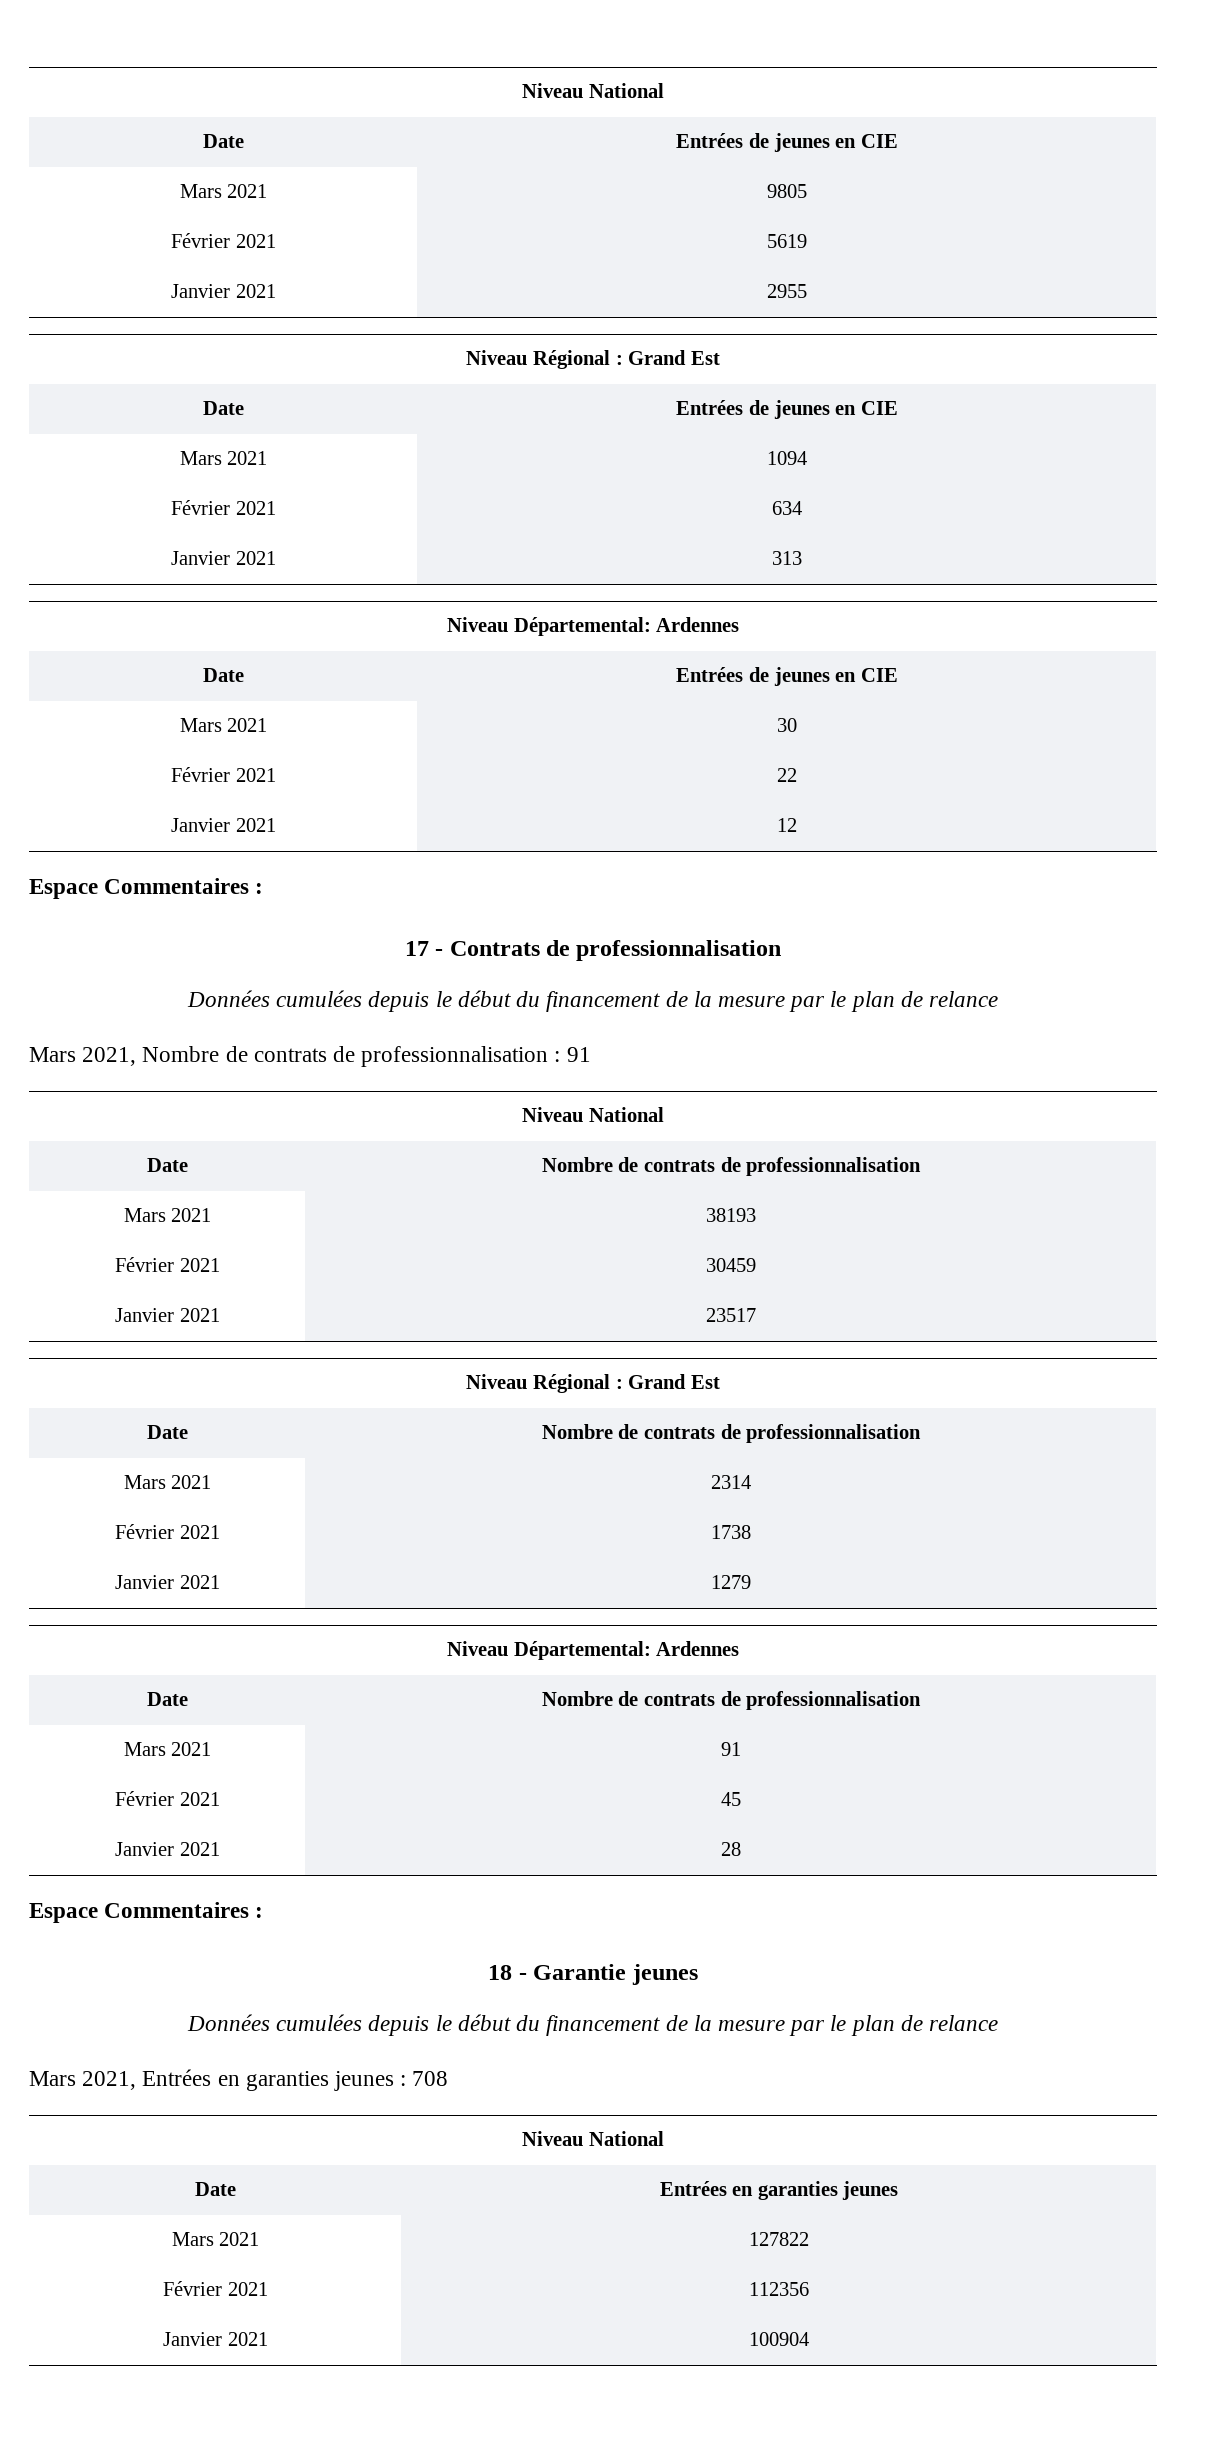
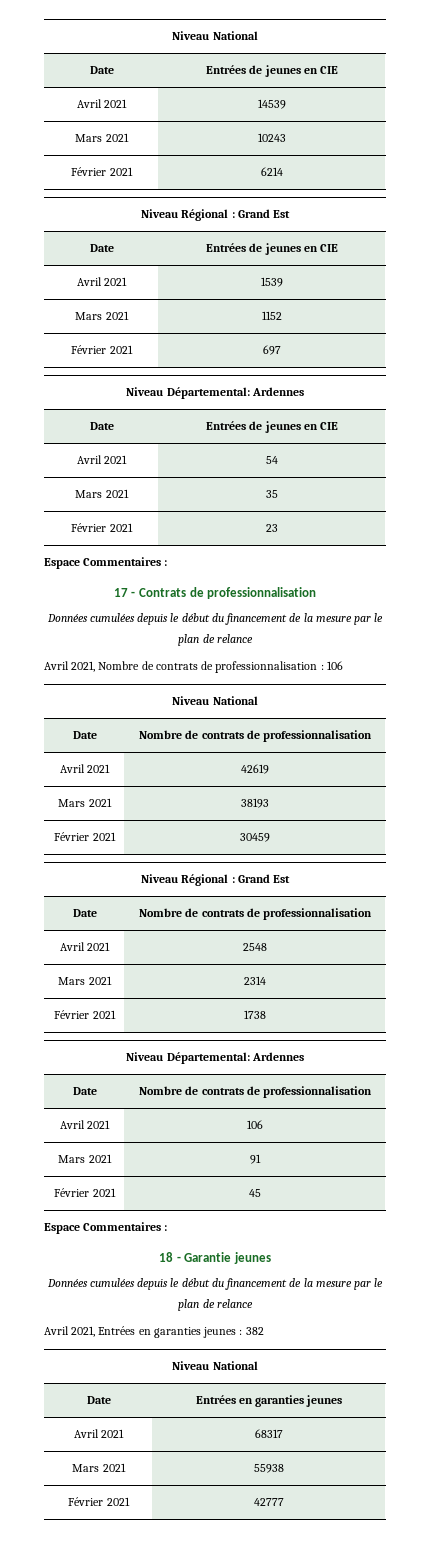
[179,184,268,198] [767,184,807,198] [171,233,276,248] [767,234,807,248] [171,284,276,298] [767,284,807,298] // Mars 2021 | 9805 // Février 2021 | 5619 // Janvier 2021 | 2955 -> [76,99,128,108] [258,99,286,109] [75,133,129,142] [258,133,286,142] [71,167,133,176] [261,167,283,176] // Avril 2021 | 14539 // Mars 2021 | 10243 // Février 2021 | 6214
[179,451,268,465] [767,451,807,465] [171,500,276,515] [772,501,802,515] [171,551,276,565] [772,551,802,565] // Mars 2021 | 1094 // Février 2021 | 634 // Janvier 2021 | 313 -> [76,277,128,286] [261,277,283,287] [75,311,129,320] [262,311,282,320] [71,345,133,354] [263,345,281,355] // Avril 2021 | 1539 // Mars 2021 | 1152 // Février 2021 | 697
[179,718,268,732] [777,718,797,732] [171,767,276,782] [777,768,797,782] [171,818,276,832] [777,818,797,832] // Mars 2021 | 30 // Février 2021 | 22 // Janvier 2021 | 12 -> [76,455,128,464] [266,456,278,464] [75,489,129,498] [266,490,278,498] [71,523,133,532] [266,524,278,532] // Avril 2021 | 54 // Mars 2021 | 35 // Février 2021 | 23
[29,1047,76,1062] Mars -> [44,661,69,670] Avril
[566,1047,591,1062] 91 -> [326,661,343,670] 106
(922, 1166) none -> [59,764,111,773] [241,764,269,774] // Avril 2021 | 42619
[115,1308,220,1322] [706,1308,756,1322] // Janvier 2021 | 23517 -> (270, 837) none
(922, 1433) none -> [59,942,111,951] [243,943,267,951] // Avril 2021 | 2548
[115,1575,220,1589] [711,1575,751,1589] // Janvier 2021 | 1279 -> (266, 1014) none
(922, 1700) none -> [59,1120,111,1129] [247,1120,263,1129] // Avril 2021 | 106
[115,1842,220,1856] [721,1842,741,1856] // Janvier 2021 | 28 -> (261, 1193) none
[29,2071,76,2086] Mars -> [44,1326,69,1335] Avril
[412,2071,449,2086] 708 -> [245,1327,264,1335] 382
[171,2232,260,2246] [749,2232,809,2246] [163,2281,268,2296] [749,2282,809,2296] [163,2332,268,2346] [749,2332,809,2346] // Mars 2021 | 127822 // Février 2021 | 112356 // Janvier 2021 | 100904 -> [73,1429,125,1438] [255,1429,283,1438] [72,1463,126,1472] [254,1464,284,1473] [68,1497,130,1506] [254,1498,284,1506] // Avril 2021 | 68317 // Mars 2021 | 55938 // Février 2021 | 42777

